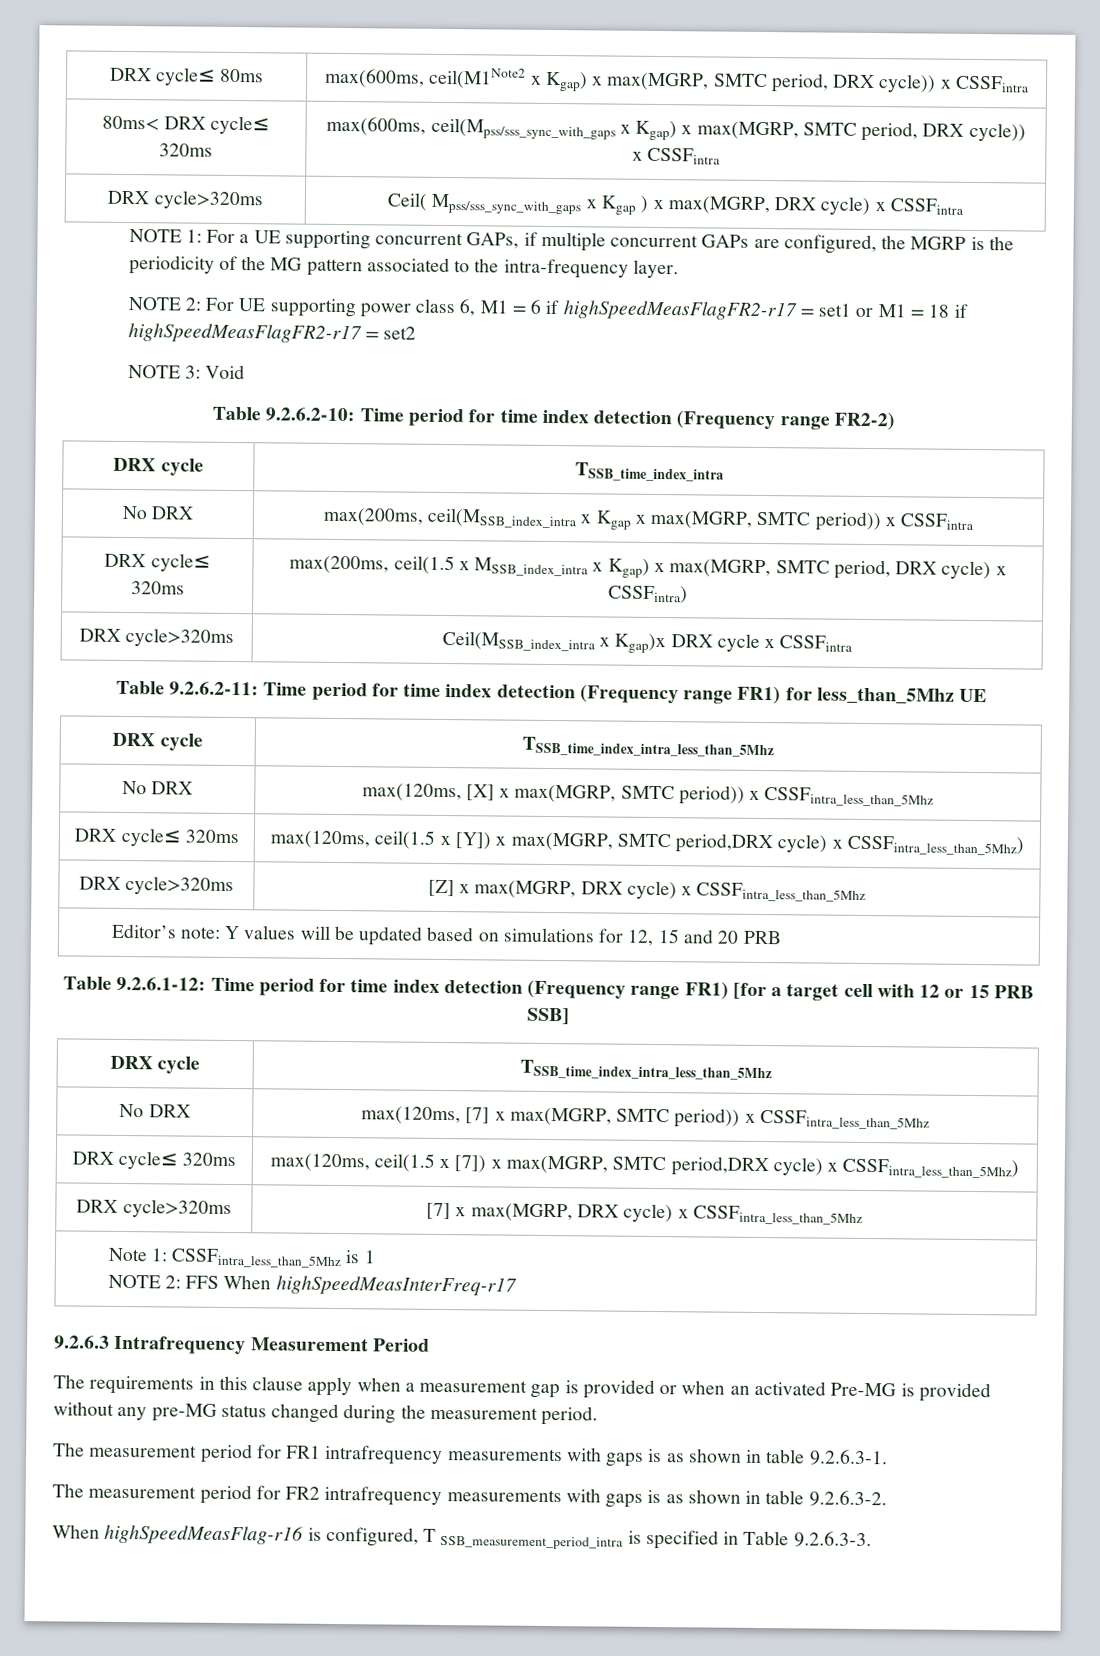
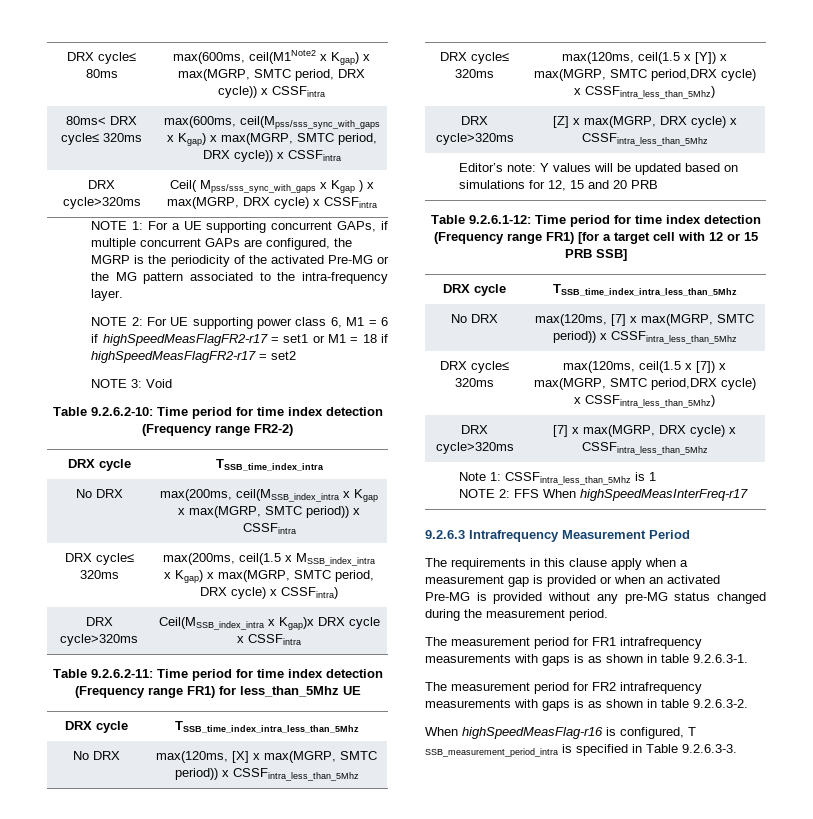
(267, 263) none -> [270,255,389,264] [91,272,110,281] activated Pre-MG or the

